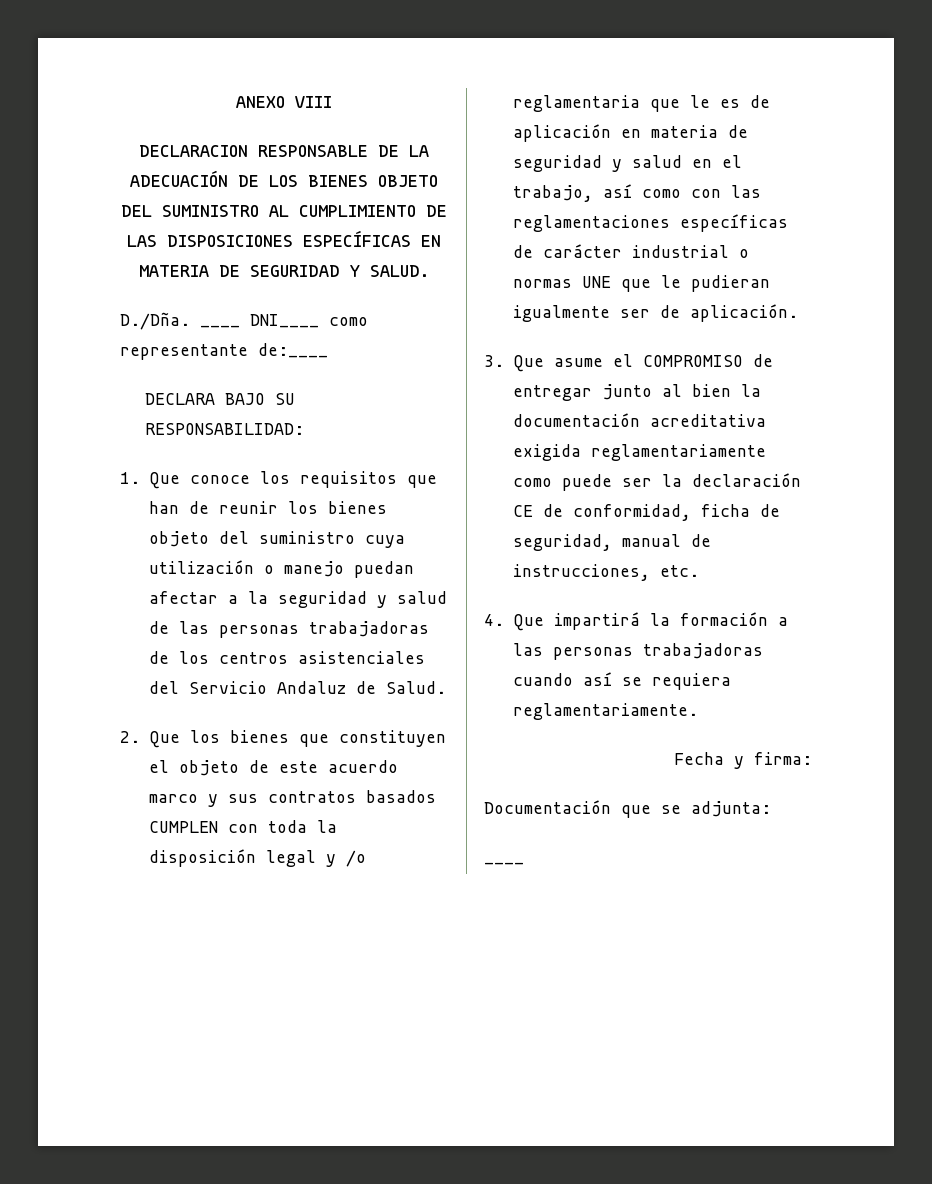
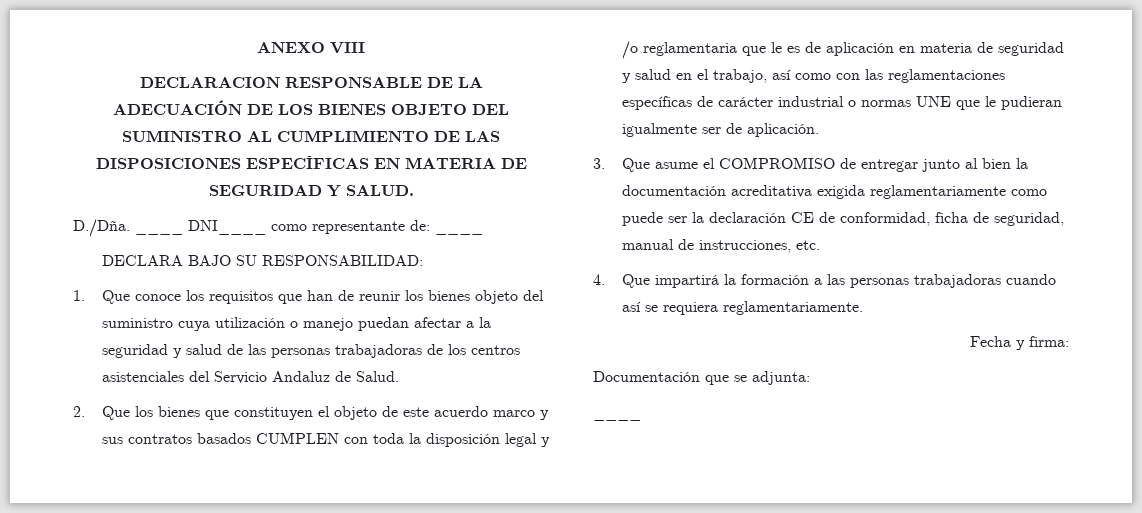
[258,343,328,358] de:____ -> [410,220,430,231] [435,231,483,235] de: ____

